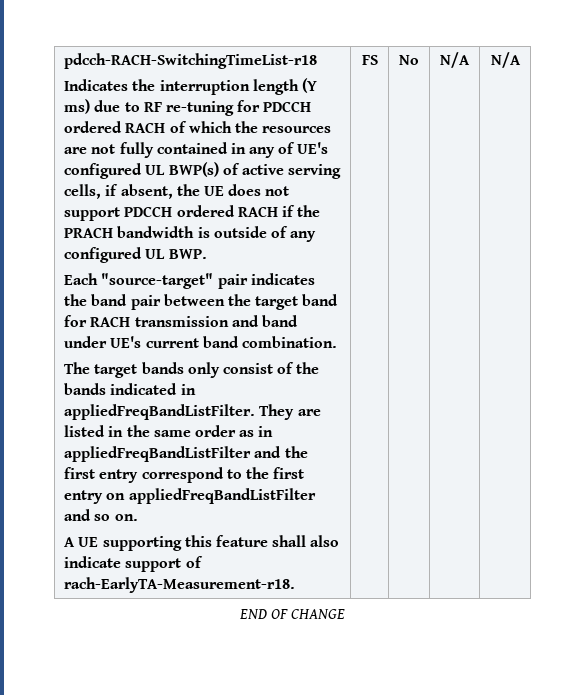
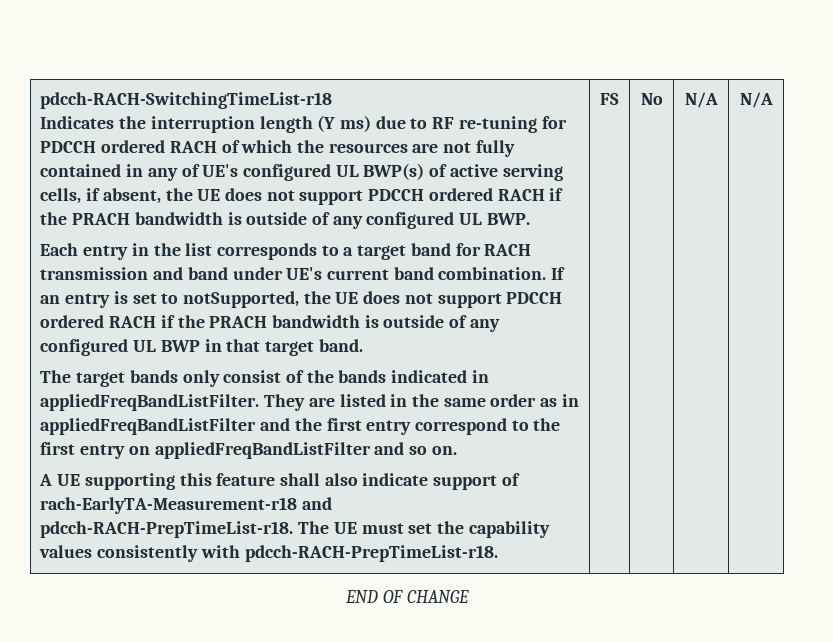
[101,273,315,289] [64,294,251,310] "source-target" pair indicates the band pair between the -> [83,243,354,260] entry in the list corresponds to a
(337, 342) none -> [551,267,566,280] [40,291,563,308] [40,315,500,332] [40,339,363,356] If an entry is set to notSupported, the UE does not support PDCCH ordered RACH if the PRACH bandwidth is outside of any configured UL BWP in that target band.
[64,577,296,593] rach-EarlyTA-Measurement-r18. -> [40,497,333,514] [40,521,550,538] [39,545,498,562] rach-EarlyTA-Measurement-r18 and pdcch-RACH-PrepTimeList-r18. The UE must set the capability values consistently with pdcch-RACH-PrepTimeList-r18.

